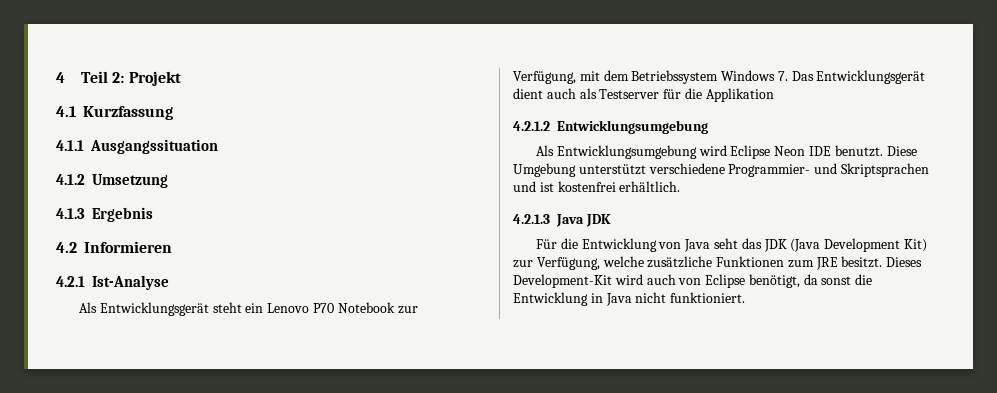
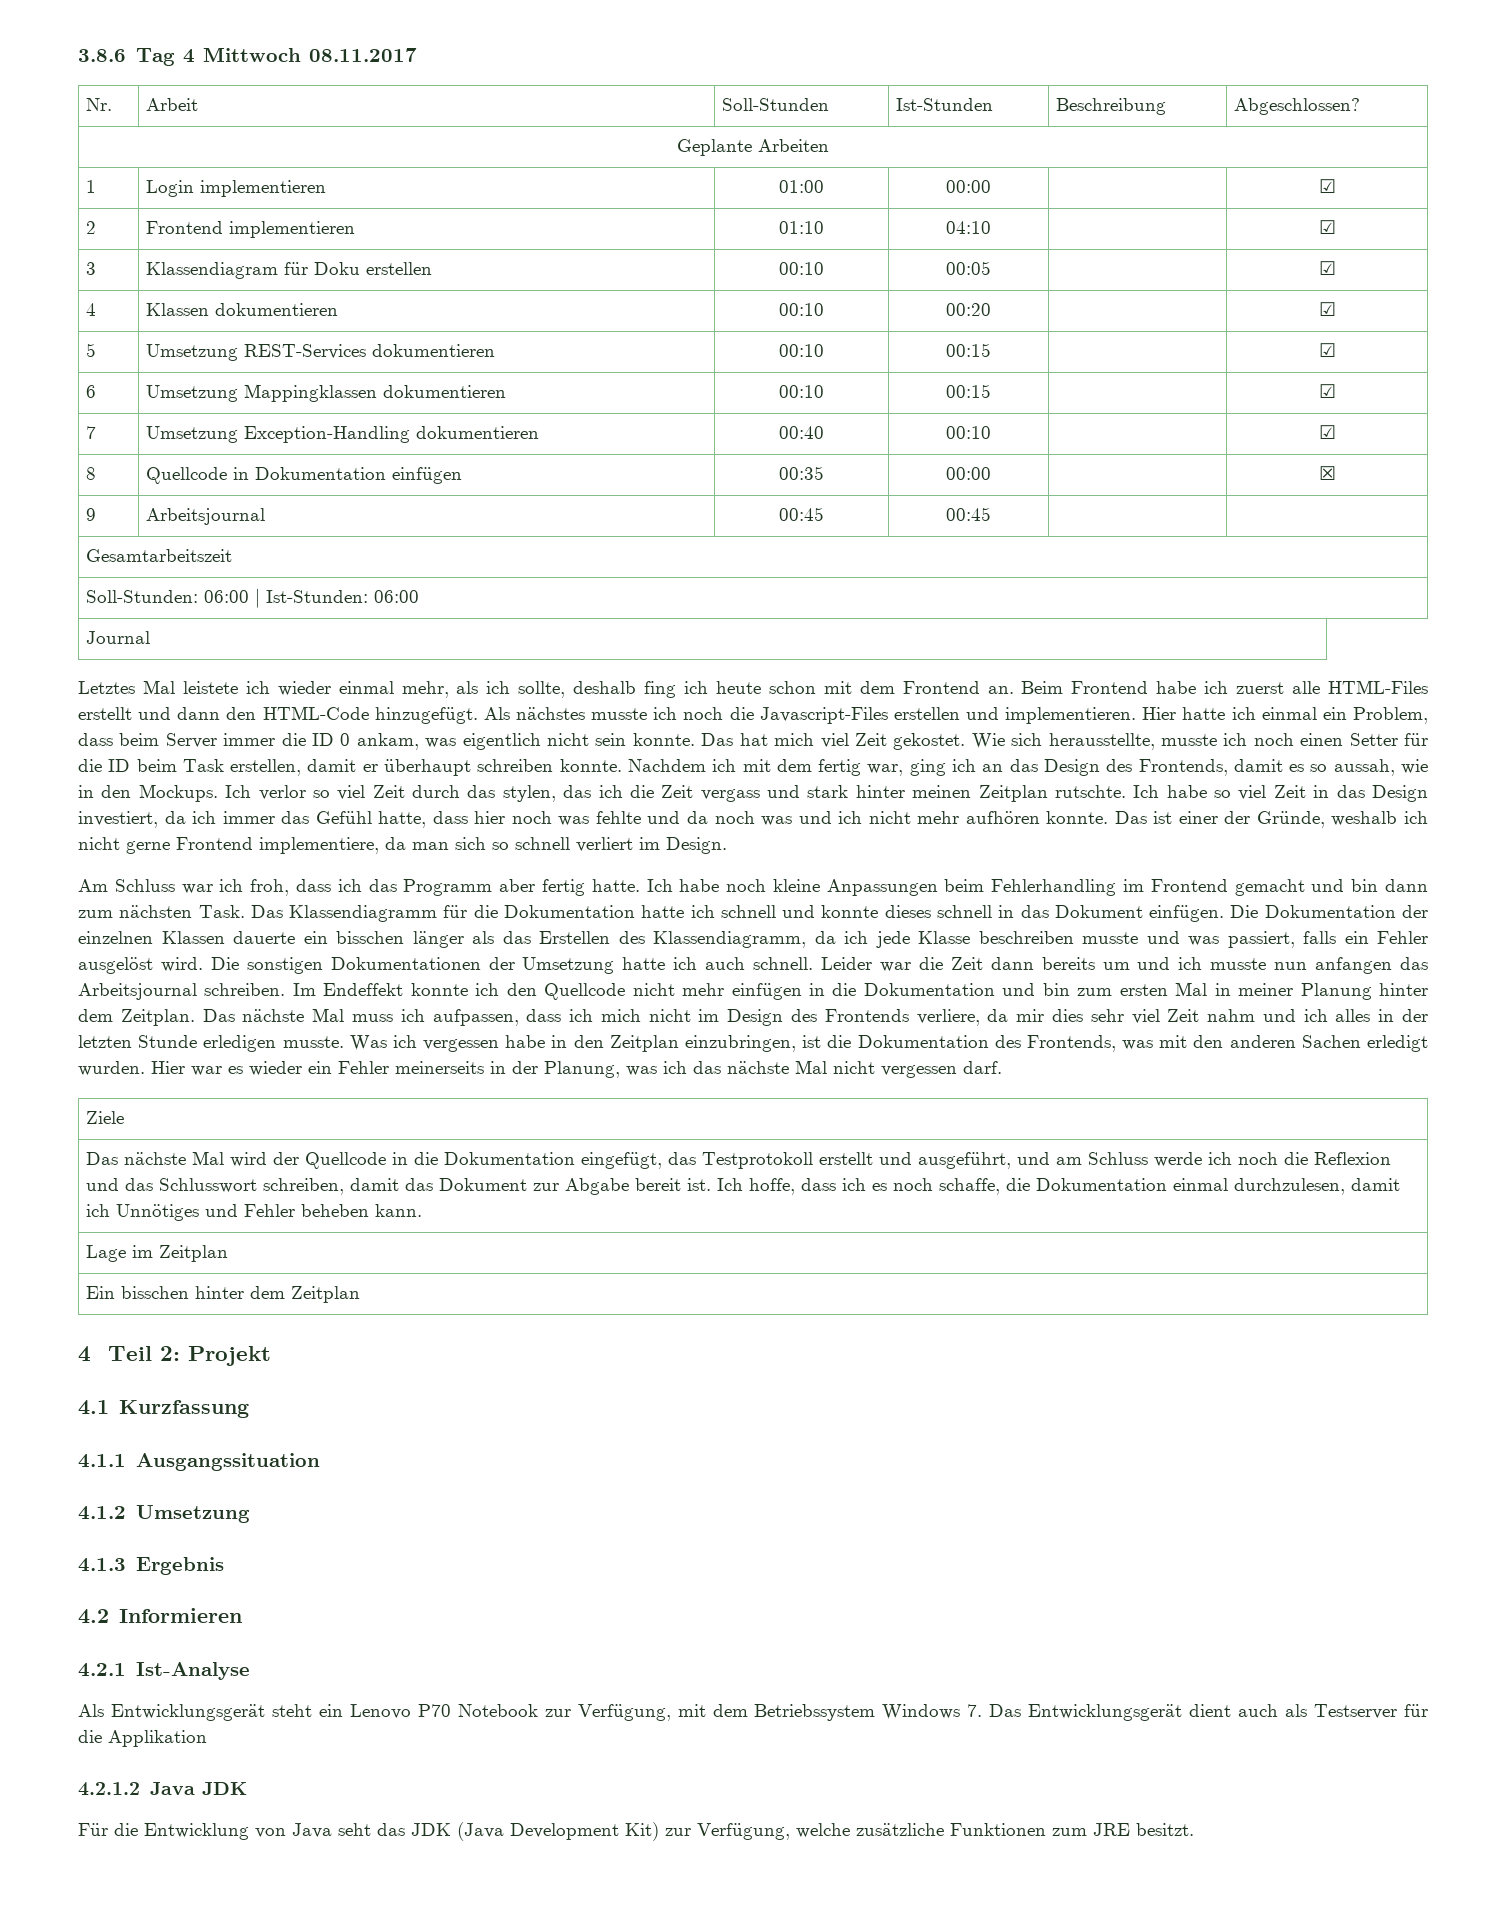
(56, 77) none -> [78,47,417,66] [86,98,113,111] [146,98,199,111] [722,98,830,111] [896,98,994,111] [1056,98,1167,115] [1234,98,1361,115] [677,139,829,156] [86,180,97,193] [146,180,327,197] [779,180,824,193] [946,180,991,193] [1318,179,1336,193] [86,221,97,234] [146,221,356,238] [779,221,824,234] [946,221,991,234] [1318,220,1336,234] [86,262,97,275] [146,262,433,279] [779,262,824,275] [946,261,991,275] [1318,261,1336,275] [86,303,97,316] [146,303,339,316] [779,303,824,316] [946,303,991,316] [1318,302,1336,316] [86,343,97,357] [146,344,496,361] [779,344,824,357] [946,343,991,357] [1318,343,1336,357] [86,385,97,398] [146,384,507,402] [779,385,824,398] [946,384,991,398] [1318,384,1336,398] [86,426,97,439] [146,426,540,443] [779,426,824,439] [946,426,991,439] [1318,425,1336,439] [86,467,97,480] [146,467,463,484] [779,466,824,480] [946,467,991,480] [1318,466,1336,480] [86,508,97,521] [146,508,266,525] [779,507,824,521] [946,507,991,521] [86,549,233,562] [86,588,420,608] [86,631,151,644] [78,680,1428,698] [78,706,1428,724] [78,733,1428,750] [78,759,1429,776] [78,784,1429,802] [78,811,1428,828] [78,837,727,854] [78,879,1429,896] [78,905,1429,922] [78,931,1428,948] [78,957,1428,974] [78,982,1429,1000] [78,1008,1428,1026] [78,1035,1428,1052] [78,1060,1002,1078] [86,1111,125,1124] [86,1151,1392,1169] [86,1178,1401,1195] [86,1204,423,1221] [86,1245,229,1262] [86,1286,361,1303] 3.8.6 Tag 4 Mittwoch 08.11.2017 // Nr. | Arbeit | Soll-Stunden | Ist-Stunden | Beschreibung | Abgeschlossen? // Geplante Arbeiten // 1 | Login implementieren | 01:00 | 00:00 | | ☑ // 2 | Frontend implementieren | 01:10 | 04:10 | | ☑ // 3 | Klassendiagram für Doku erstellen | 00:10 | 00:05 | | ☑ // 4 | Klassen dokumentieren | 00:10 | 00:20 | | ☑ // 5 | Umsetzung REST-Services dokumentieren | 00:10 | 00:15 | | ☑ // 6 | Umsetzung Mappingklassen dokumentieren | 00:10 | 00:15 | | ☑ // 7 | Umsetzung Exception-Handling dokumentieren | 00:40 | 00:10 | | ☑ // 8 | Quellcode in Dokumentation einfügen | 00:35 | 00:00 | | ☒ // 9 | Arbeitsjournal | 00:45 | 00:45 | | // Gesamtarbeitszeit // Soll-Stunden: 06:00 | Ist-Stunden: 06:00 // Journal // Letztes Mal leistete ich wieder einmal mehr, als ich sollte, deshalb fing ich heute schon mit dem Frontend an. Beim Frontend habe ich zuerst alle HTML-Files erstellt und dann den HTML-Code hinzugefügt. Als nächstes musste ich noch die Javascript-Files erstellen und implementieren. Hier hatte ich einmal ein Problem, dass beim Server immer die ID 0 ankam, was eigentlich nicht sein konnte. Das hat mich viel Zeit gekostet. Wie sich herausstellte, musste ich noch einen Setter für die ID beim Task erstellen, damit er überhaupt schreiben konnte. Nachdem ich mit dem fertig war, ging ich an das Design des Frontends, damit es so aussah, wie in den Mockups. Ich verlor so viel Zeit durch das stylen, das ich die Zeit vergass und stark hinter meinen Zeitplan rutschte. Ich habe so viel Zeit in das Design investiert, da ich immer das Gefühl hatte, dass hier noch was fehlte und da noch was und ich nicht mehr aufhören konnte. Das ist einer der Gründe, weshalb ich nicht gerne Frontend implementiere, da man sich so schnell verliert im Design. // Am Schluss war ich froh, dass ich das Programm aber fertig hatte. Ich habe noch kleine Anpassungen beim Fehlerhandling im Frontend gemacht und bin dann zum nächsten Task. Das Klassendiagramm für die Dokumentation hatte ich schnell und konnte dieses schnell in das Dokument einfügen. Die Dokumentation der einzelnen Klassen dauerte ein bisschen länger als das Erstellen des Klassendiagramm, da ich jede Klasse beschreiben musste und was passiert, falls ein Fehler ausgelöst wird. Die sonstigen Dokumentationen der Umsetzung hatte ich auch schnell. Leider war die Zeit dann bereits um und ich musste nun anfangen das Arbeitsjournal schreiben. Im Endeffekt konnte ich den Quellcode nicht mehr einfügen in die Dokumentation und bin zum ersten Mal in meiner Planung hinter dem Zeitplan. Das nächste Mal muss ich aufpassen, dass ich mich nicht im Design des Frontends verliere, da mir dies sehr viel Zeit nahm und ich alles in der letzten Stunde erledigen musste. Was ich vergessen habe in den Zeitplan einzubringen, ist die Dokumentation des Frontends, was mit den anderen Sachen erledigt wurden. Hier war es wieder ein Fehler meinerseits in der Planung, was ich das nächste Mal nicht vergessen darf. // Ziele // Das nächste Mal wird der Quellcode in die Dokumentation eingefügt, das Testprotokoll erstellt und ausgeführt, und am Schluss werde ich noch die Reflexion und das Schlusswort schreiben, damit das Dokument zur Abgabe bereit ist. Ich hoffe, dass ich es noch schaffe, die Dokumentation einmal durchzulesen, damit ich Unnötiges und Fehler beheben kann. // Lage im Zeitplan // Ein bisschen hinter dem Zeitplan //
[557,120,708,134] [536,145,917,159] [513,163,929,177] [513,181,681,192] [513,214,550,224] Entwicklungsumgebung // Als Entwicklungsumgebung wird Eclipse Neon IDE benutzt. Diese Umgebung unterstützt verschiedene Programmier- und Skriptsprachen und ist kostenfrei erhältlich. // 4.2.1.3 -> (140, 1789) none
[886,257,923,267] [513,274,873,288] [513,292,746,306] Dieses Development-Kit wird auch von Eclipse benötigt, da sonst die Entwicklung in Java nicht funktioniert. -> (1194, 1829) none

